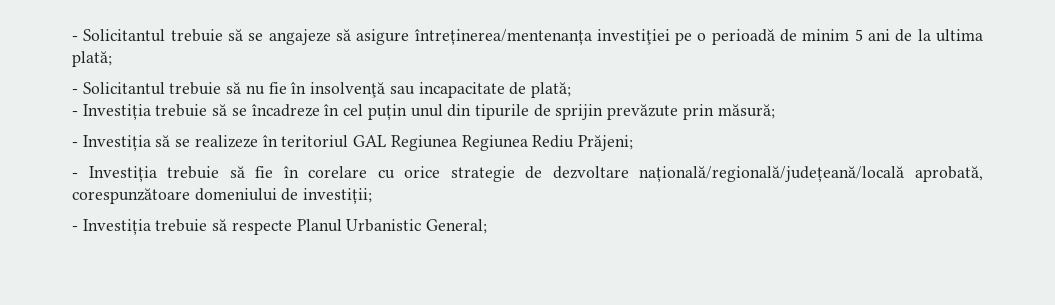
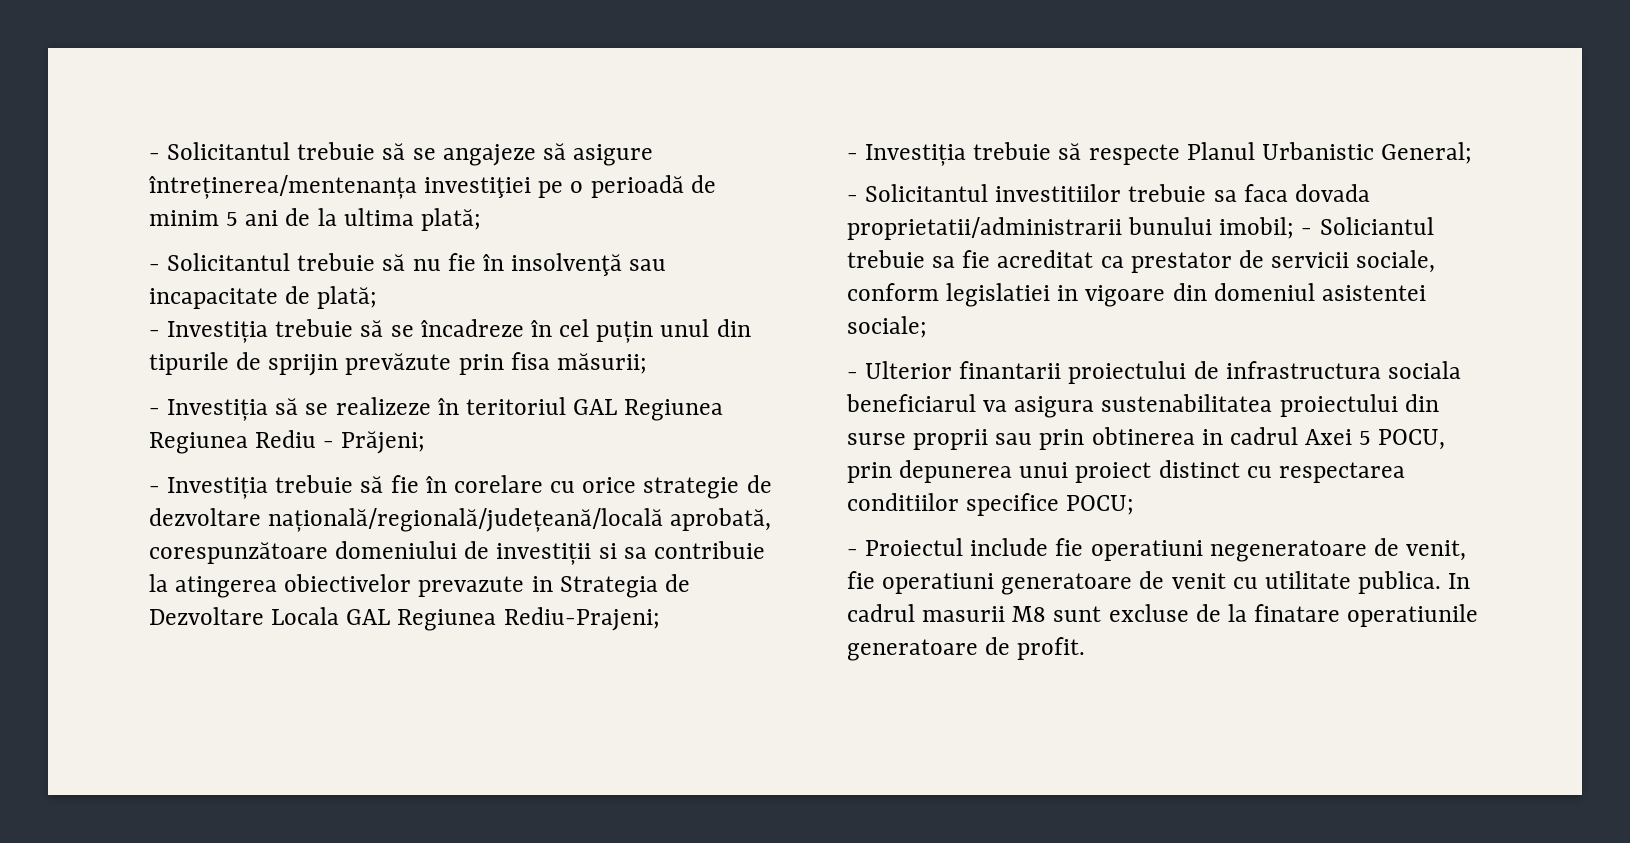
[717,104,775,119] măsură; -> [510,352,647,374] fisa măsurii;
(575, 141) none -> [323,441,335,448] -
[303,188,373,204] investiții; -> [496,541,765,565] [149,574,690,598] [149,607,660,631] investiții si sa contribuie la atingerea obiectivelor prevazute in Strategia de Dezvoltare Locala GAL Regiunea Rediu-Prajeni;
(488, 226) none -> [847,184,1370,202] [847,217,1434,240] [847,250,1436,273] [847,283,1426,307] [847,316,927,338] [847,361,1461,384] [846,394,1439,418] [847,427,1446,450] [847,460,1405,483] [847,493,1135,516] [847,538,1467,562] [847,571,1471,595] [847,604,1479,627] [847,637,1086,661] // - Solicitantul investitiilor trebuie sa faca dovada proprietatii/administrarii bunului imobil; - Soliciantul trebuie sa fie acreditat ca prestator de servicii sociale, conform legislatiei in vigoare din domeniul asistentei sociale; // - Ulterior finantarii proiectului de infrastructura sociala beneficiarul va asigura sustenabilitatea proiectului din surse proprii sau prin obtinerea in cadrul Axei 5 POCU, prin depunerea unui proiect distinct cu respectarea conditiilor specifice POCU; // - Proiectul include fie operatiuni negeneratoare de venit, fie operatiuni generatoare de venit cu utilitate publica. In cadrul masurii M8 sunt excluse de la finatare operatiunile generatoare de profit.

